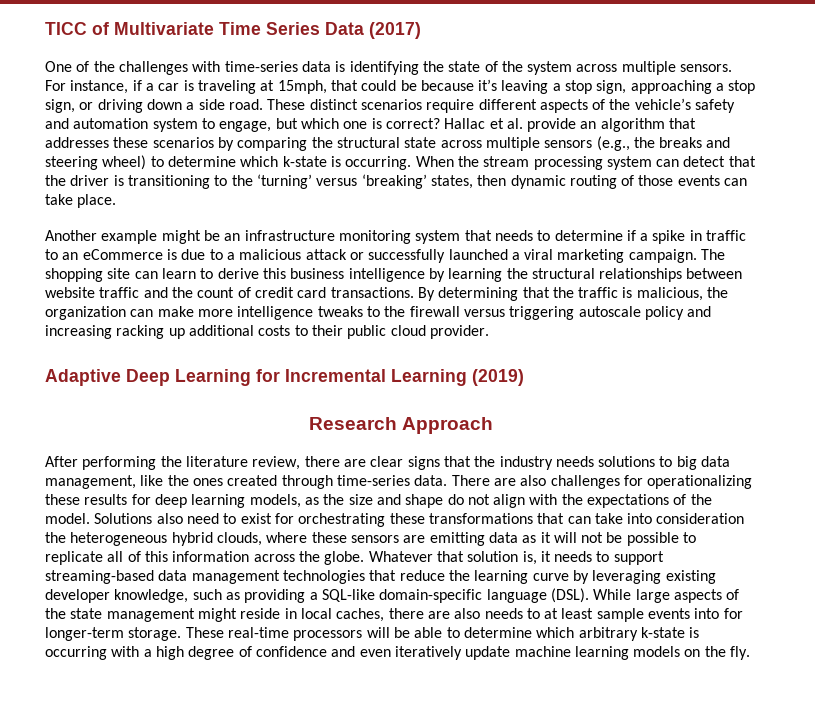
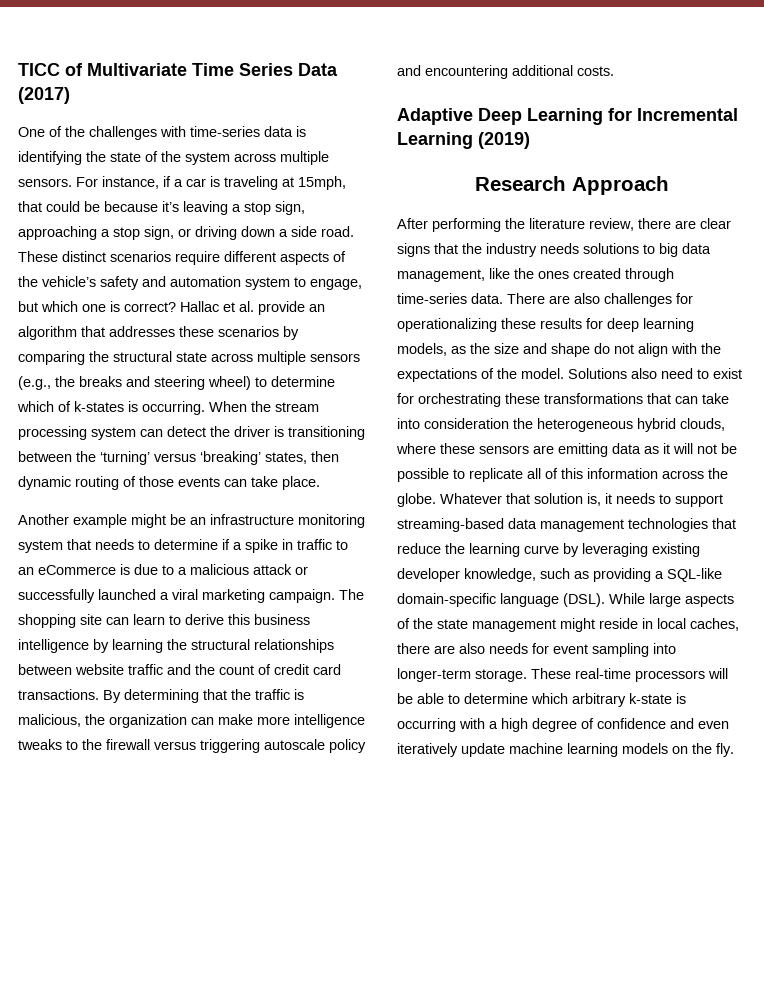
[282,156,327,167] k-state -> [58,401,124,412] of k-states
[728,156,756,167] that -> (206, 431) none
[214,175,228,186] to -> [18,451,72,462] between
[45,325,489,339] increasing racking up additional costs to their public cloud provider. -> [425,65,614,79] encountering additional costs.
[526,608,743,622] to at least sample events into for -> [532,643,676,657] for event sampling into

